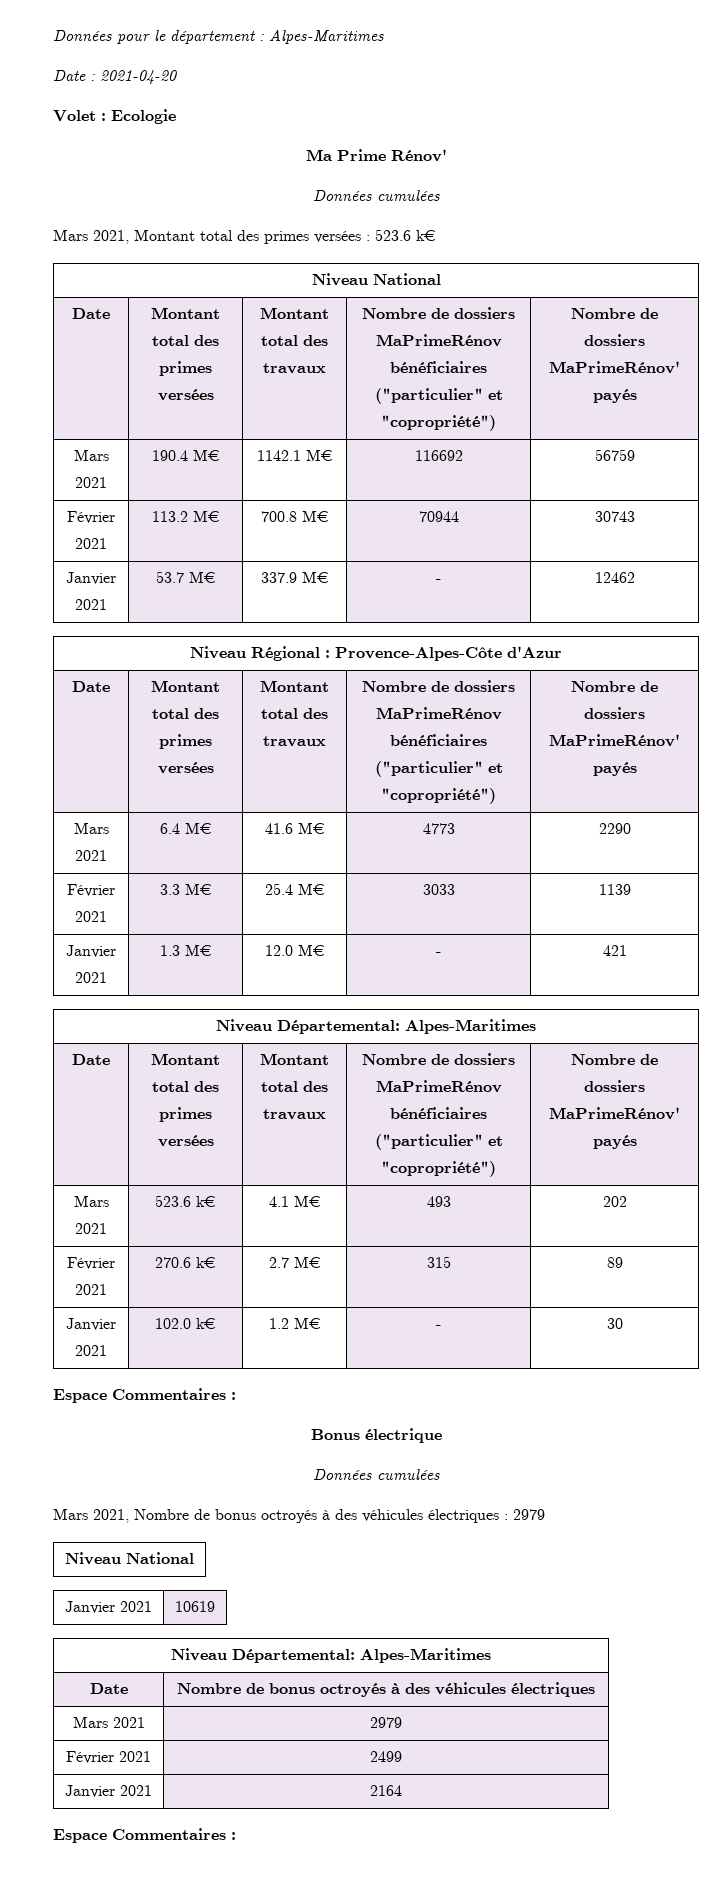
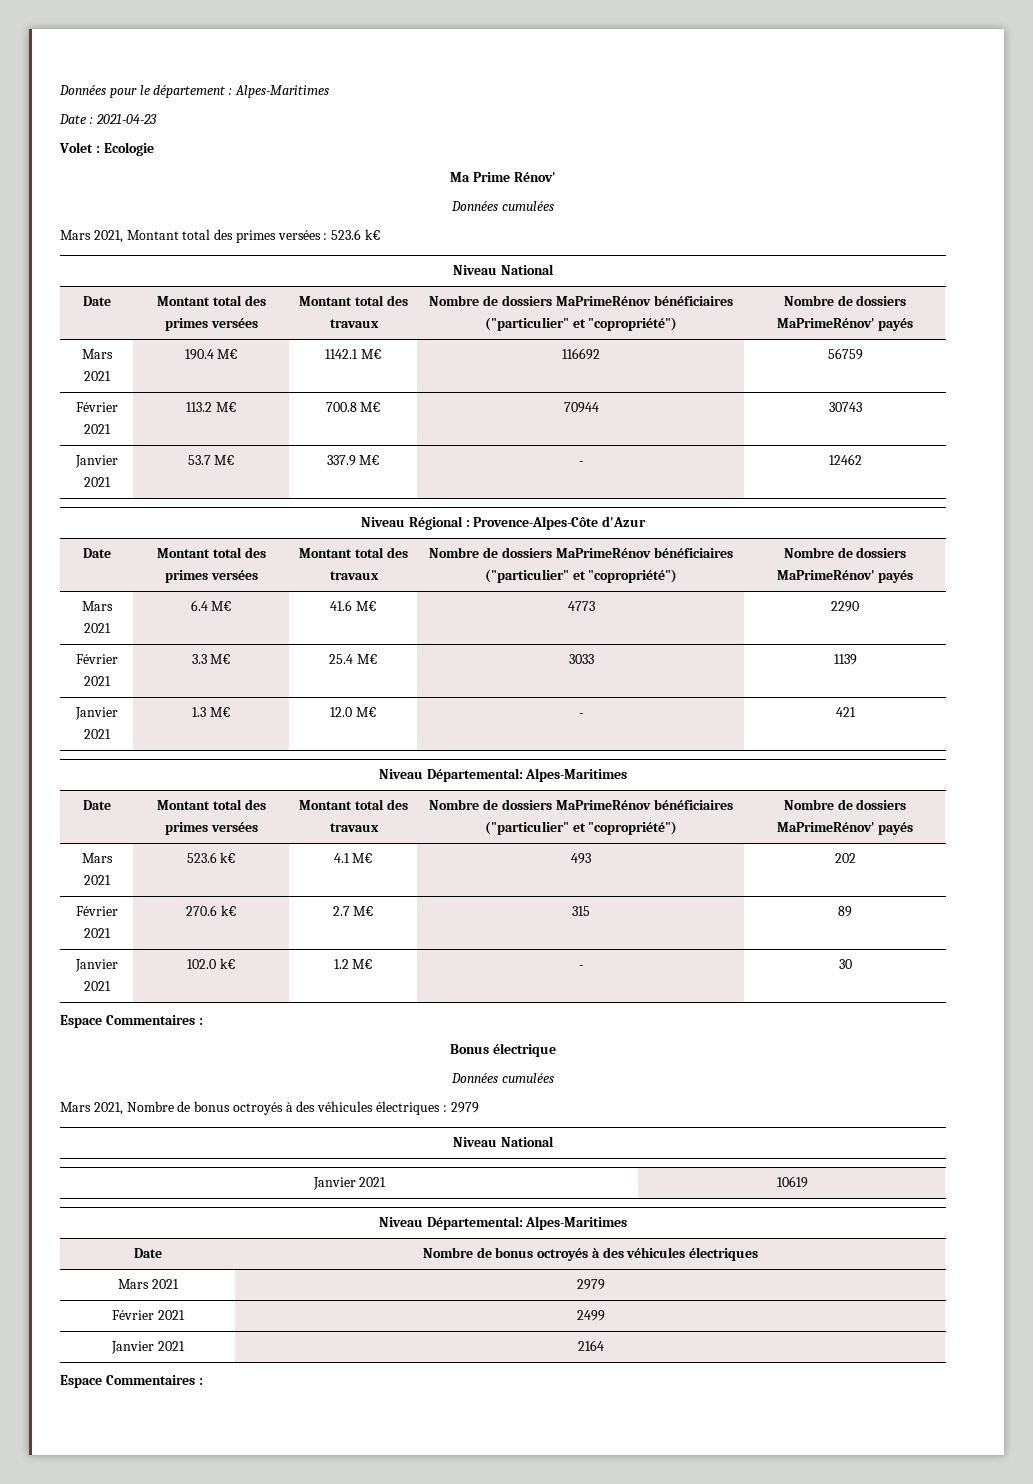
[100,70,177,84] 2021-04-20 -> [95,114,157,124] 2021-04-23

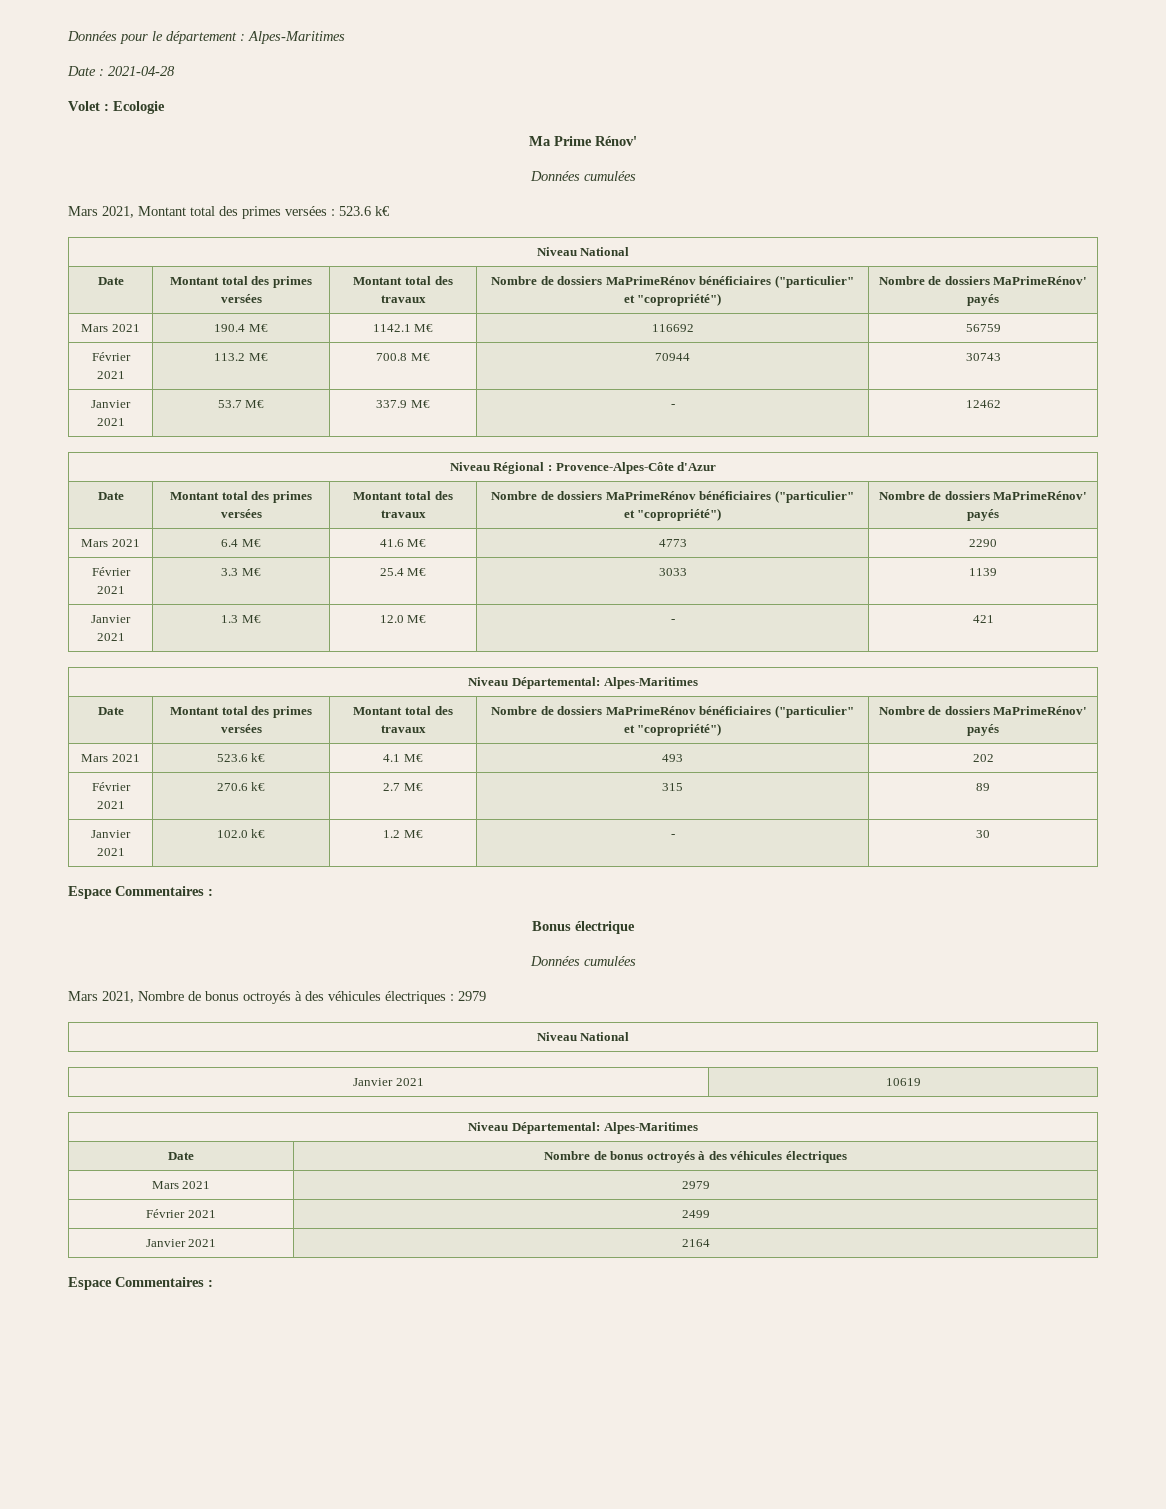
[95,114,157,124] 2021-04-23 -> [108,66,175,76] 2021-04-28

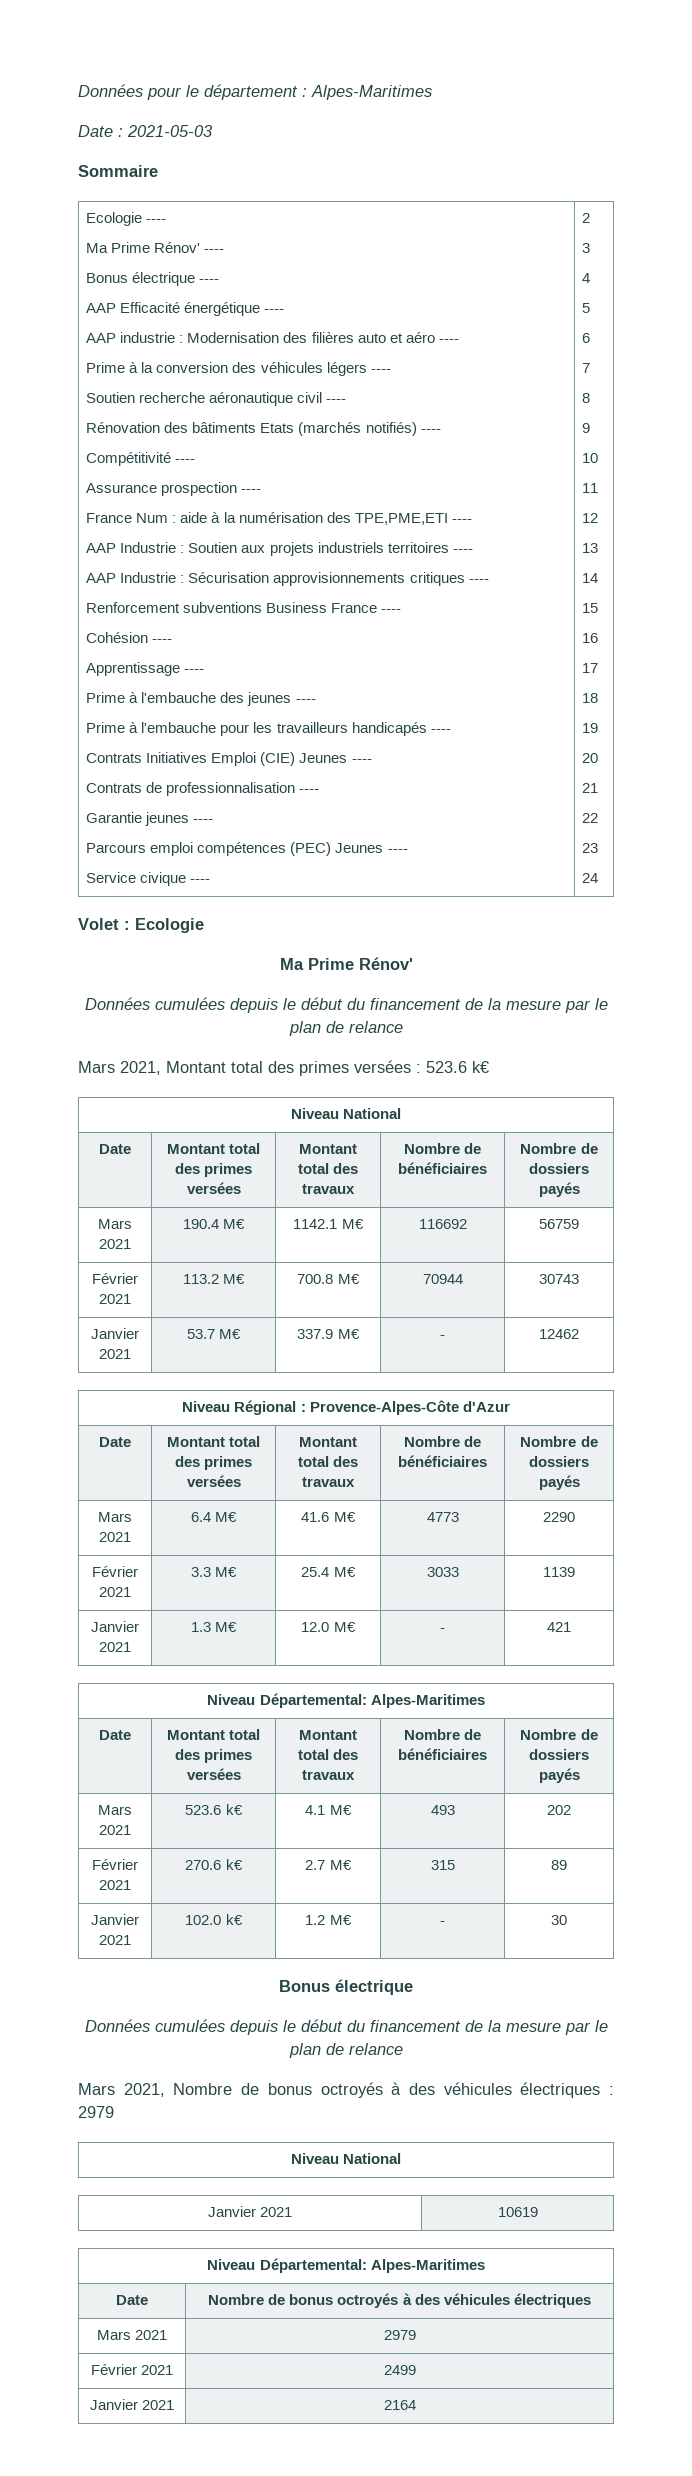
[108,66,175,76] 2021-04-28 -> [127,125,213,137] [78,165,158,177] [86,212,167,226] [86,242,225,253] [86,272,220,286] [86,302,285,316] [86,332,459,343] [86,362,391,376] [86,392,347,406] [86,422,441,436] [86,452,196,466] [86,482,262,496] [86,512,472,525] [86,542,473,556] [86,572,489,586] [86,602,402,613] [86,632,173,643] [86,662,205,676] [86,692,316,706] [86,722,451,736] [86,752,372,766] [86,782,320,796] [86,812,214,826] [86,842,408,856] [86,872,211,886] [582,213,591,223] [582,243,591,253] [582,273,591,283] [582,303,591,313] [582,333,591,343] [582,363,591,373] [582,393,591,403] [582,423,591,433] [582,453,599,463] [582,483,599,493] [582,513,599,523] [582,543,599,553] [582,573,599,583] [582,603,599,613] [582,633,599,643] [582,663,599,673] [582,693,599,703] [582,723,599,733] [582,753,599,763] [582,783,599,793] [582,813,599,823] [582,843,599,853] [582,873,599,883] 2021-05-03 // Sommaire // Ecologie ---- // Ma Prime Rénov' ---- // Bonus électrique ---- // AAP Efficacité énergétique ---- // AAP industrie : Modernisation des filières auto et aéro ---- // Prime à la conversion des véhicules légers ---- // Soutien recherche aéronautique civil ---- // Rénovation des bâtiments Etats (marchés notifiés) ---- // Compétitivité ---- // Assurance prospection ---- // France Num : aide à la numérisation des TPE,PME,ETI ---- // AAP Industrie : Soutien aux projets industriels territoires ---- // AAP Industrie : Sécurisation approvisionnements critiques ---- // Renforcement subventions Business France ---- // Cohésion ---- // Apprentissage ---- // Prime à l'embauche des jeunes ---- // Prime à l'embauche pour les travailleurs handicapés ---- // Contrats Initiatives Emploi (CIE) Jeunes ---- // Contrats de professionnalisation ---- // Garantie jeunes ---- // Parcours emploi compétences (PEC) Jeunes ---- // Service civique ---- | 2 // 3 // 4 // 5 // 6 // 7 // 8 // 9 // 10 // 11 // 12 // 13 // 14 // 15 // 16 // 17 // 18 // 19 // 20 // 21 // 22 // 23 // 24
(636, 176) none -> [229,997,608,1013] [288,1021,403,1036] depuis le début du financement de la mesure par le plan de relance
[557,275,854,288] [623,293,722,306] [878,276,1088,285] dossiers MaPrimeRénov bénéficiaires ("particulier" et "copropriété") | Nombre de dossiers MaPrimeRénov' -> [398,1162,487,1174] [520,1143,598,1154] [529,1163,589,1174] bénéficiaires | Nombre de dossiers
[557,490,854,503] [623,508,722,521] [878,491,1088,500] dossiers MaPrimeRénov bénéficiaires ("particulier" et "copropriété") | Nombre de dossiers MaPrimeRénov' -> [398,1455,487,1467] [520,1436,598,1447] [529,1456,589,1467] bénéficiaires | Nombre de dossiers
[557,705,854,718] [623,723,722,736] [878,706,1088,715] dossiers MaPrimeRénov bénéficiaires ("particulier" et "copropriété") | Nombre de dossiers MaPrimeRénov' -> [398,1748,487,1760] [520,1729,598,1740] [529,1749,589,1760] bénéficiaires | Nombre de dossiers
[68,886,213,899] // Espace Commentaires : -> (567, 1920) none
(636, 961) none -> [229,2019,608,2035] [288,2043,403,2058] depuis le début du financement de la mesure par le plan de relance
[68,1277,213,1290] // Espace Commentaires : -> (416, 2405) none

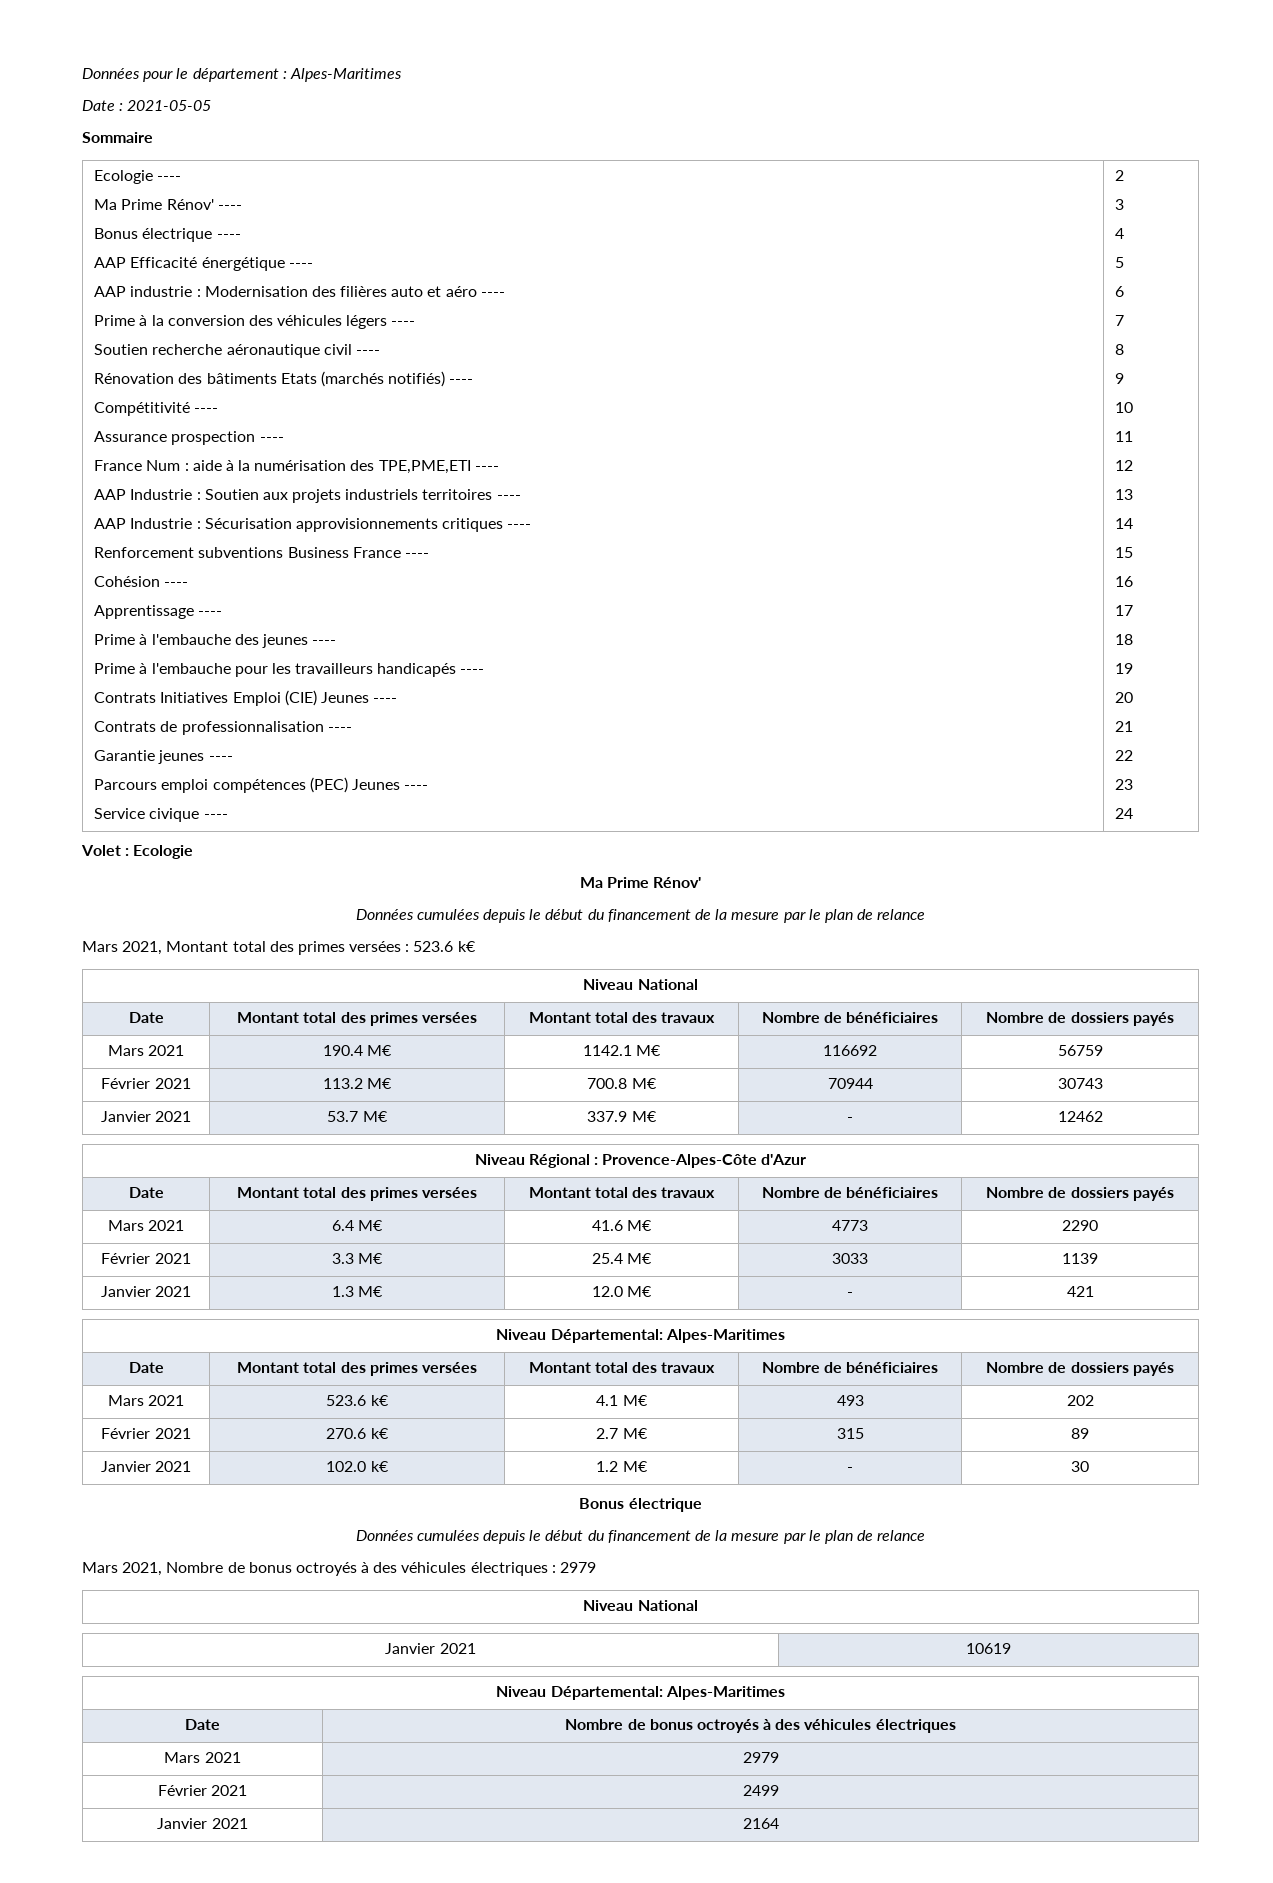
[127,125,213,137] 2021-05-03 -> [127,100,212,111] 2021-05-05

